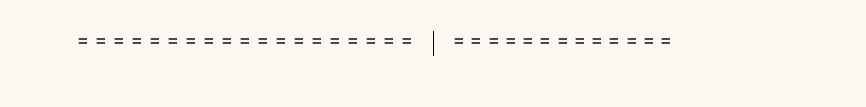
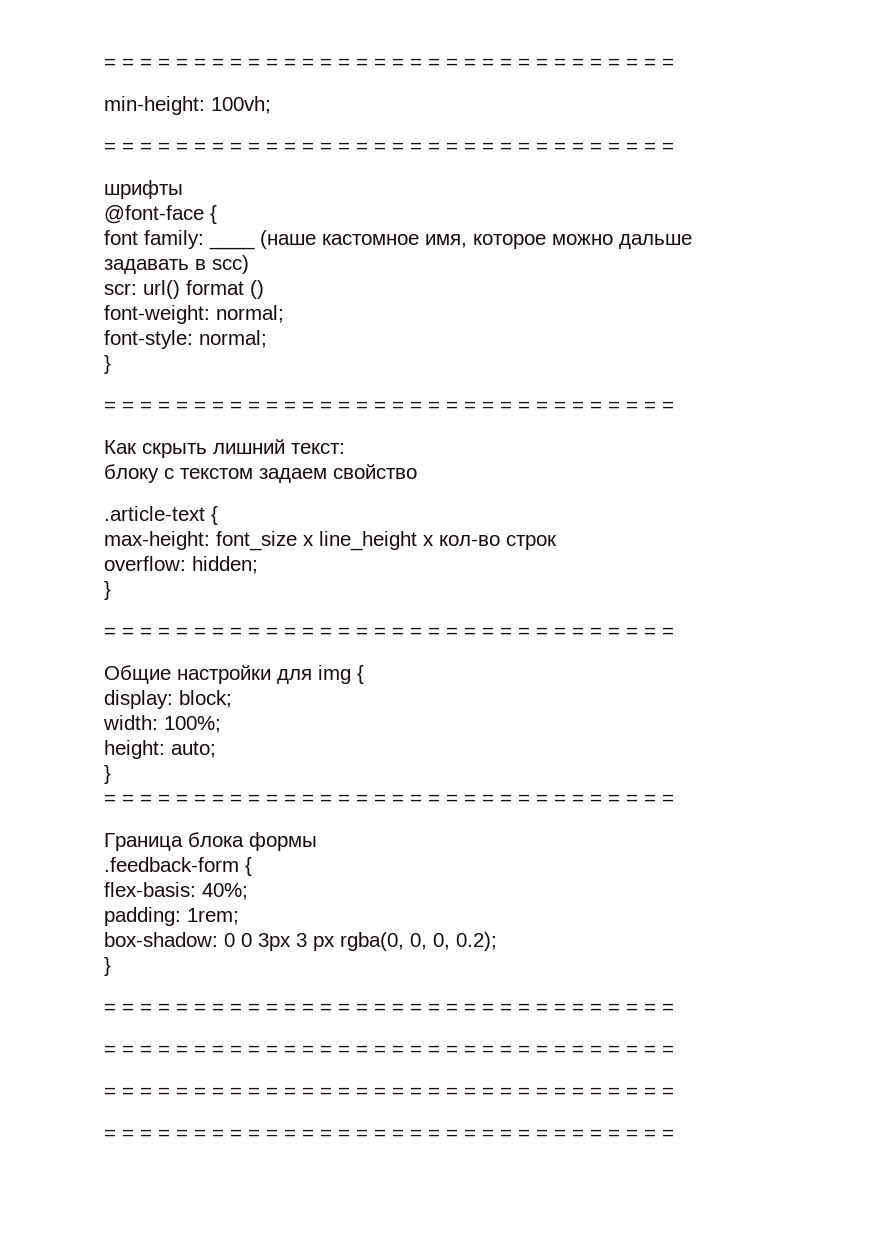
(673, 43) none -> [104,96,271,115] [104,142,674,153] [104,180,183,199] [104,205,217,224] [104,230,692,250] [104,255,249,274] [104,280,264,299] [104,305,284,324] [104,330,267,349] [104,355,111,374] [104,401,674,412] [104,439,345,458] [104,464,417,483] [104,506,218,525] [104,531,557,551] [104,556,258,574] [104,581,111,600] [104,627,674,638] [104,665,364,684] [104,690,232,709] [103,715,221,733] [104,740,216,759] [104,765,111,784] [104,794,674,805] [104,832,317,851] [104,857,252,876] [104,882,248,900] [104,907,239,926] [104,932,497,951] [104,957,111,976] [104,1003,674,1014] [104,1045,674,1056] [104,1087,674,1098] [104,1129,674,1140] // min-height: 100vh; // = = = = = = = = = = = = = = = = = = = = = = = = = = = = = = = = // шрифты // @font-face { // font family: ____ (наше кастомное имя, которое можно дальше задавать в scc) // scr: url() format () // font-weight: normal; // font-style: normal; // } // = = = = = = = = = = = = = = = = = = = = = = = = = = = = = = = = // Как скрыть лишний текст: // блоку с текстом задаем свойство // .article-text { // max-height: font_size x line_height x кол-во строк // overflow: hidden; // } // = = = = = = = = = = = = = = = = = = = = = = = = = = = = = = = = // Общие настройки для img { // display: block; // width: 100%; // height: auto; // } // = = = = = = = = = = = = = = = = = = = = = = = = = = = = = = = = // Граница блока формы // .feedback-form { // flex-basis: 40%; // padding: 1rem; // box-shadow: 0 0 3px 3 px rgba(0, 0, 0, 0.2); // } // = = = = = = = = = = = = = = = = = = = = = = = = = = = = = = = = // = = = = = = = = = = = = = = = = = = = = = = = = = = = = = = = = // = = = = = = = = = = = = = = = = = = = = = = = = = = = = = = = = // = = = = = = = = = = = = = = = = = = = = = = = = = = = = = = = =

